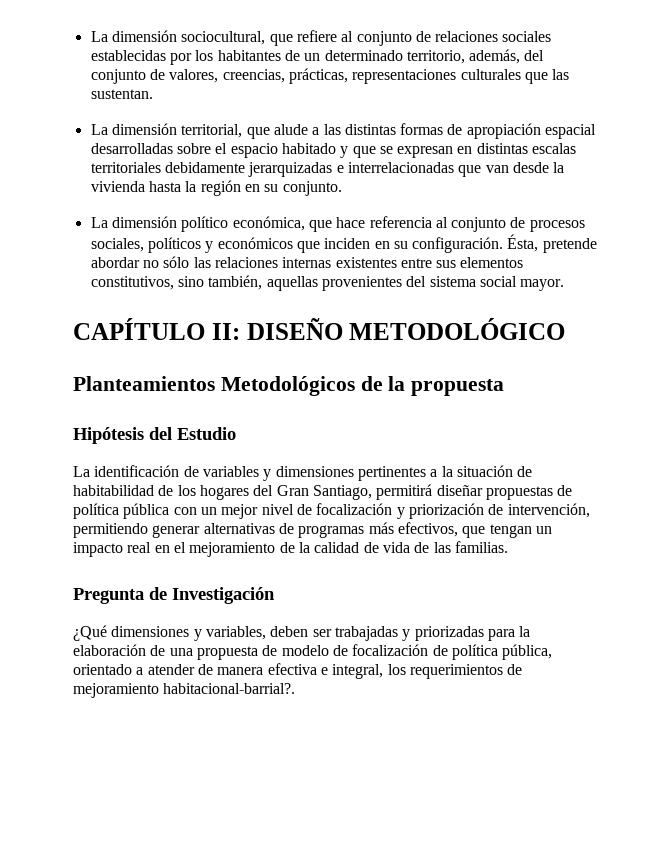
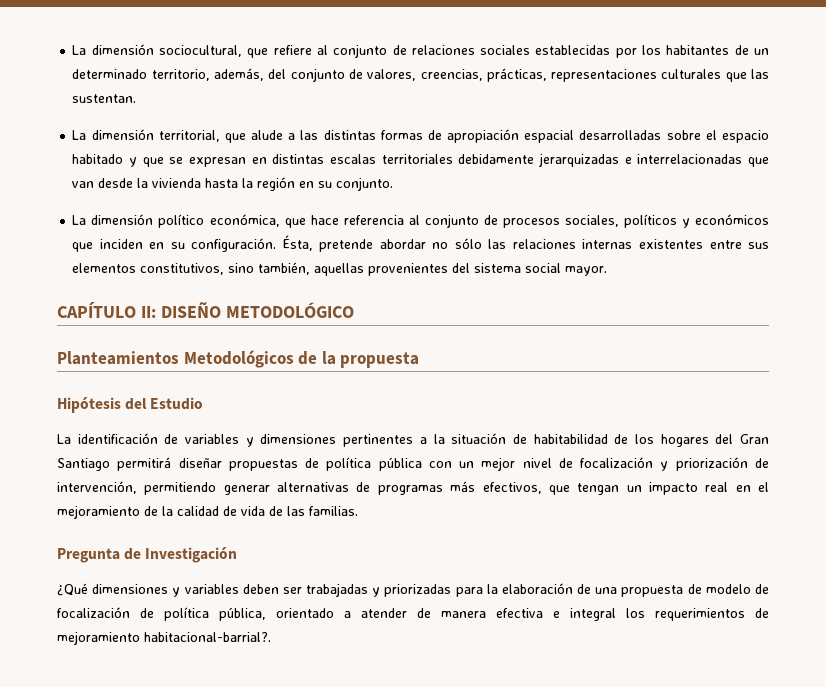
[312,485,372,500] Santiago, -> [57,458,110,471] Santiago
[205,626,266,640] variables, -> [184,584,239,594] variables
[332,664,384,679] integral, -> [570,608,616,621] integral

